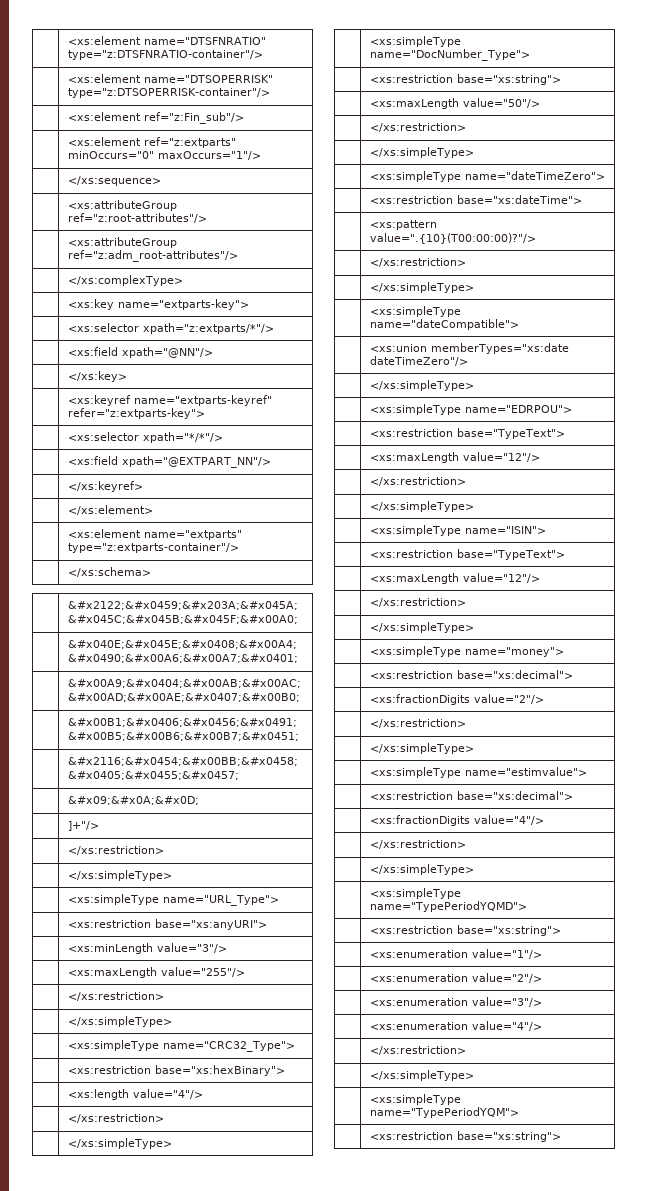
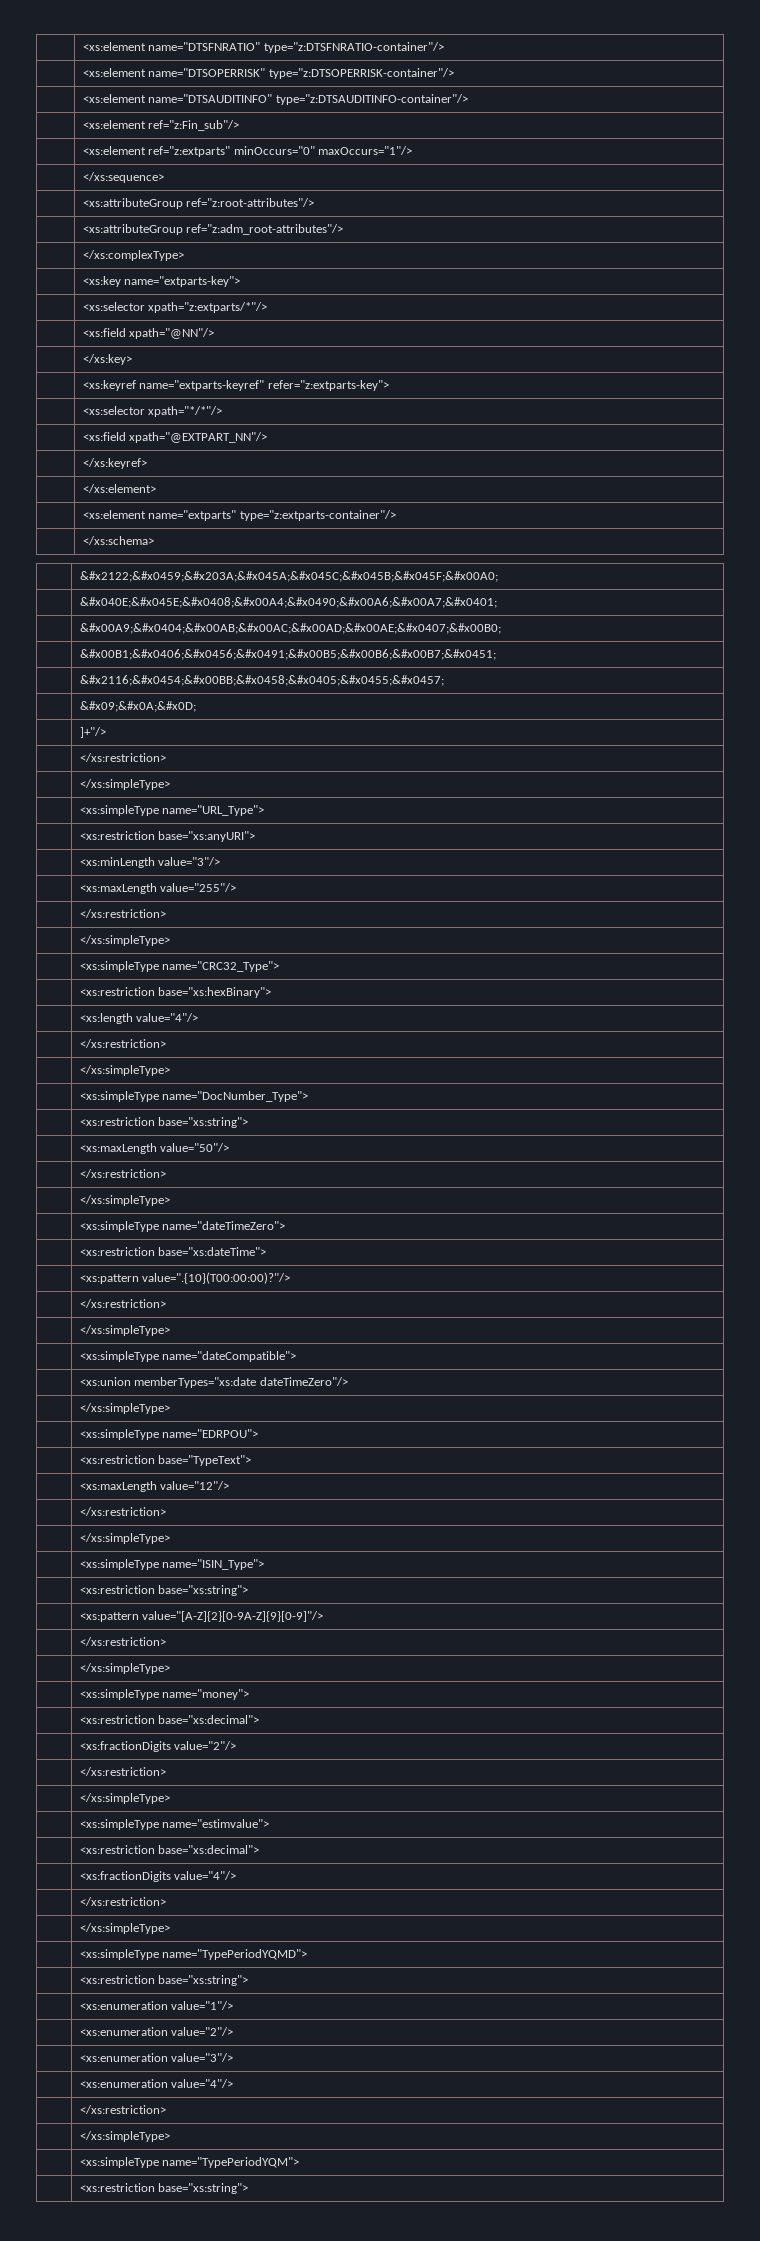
(270, 93) none -> [82,94,468,105] // | <xs:element name="DTSAUDITINFO" type="z:DTSAUDITINFO-container"/>
[464,526,546,534] [369,549,565,560] [369,573,540,584] name="ISIN"> // | <xs:restriction base="TypeText"> // | <xs:maxLength value="12"/> -> [162,1559,265,1570] [79,1585,249,1596] [79,1611,324,1622] name="ISIN_Type"> // | <xs:restriction base="xs:string"> // | <xs:pattern value="[A-Z]{2}[0-9A-Z]{9}[0-9]"/>

